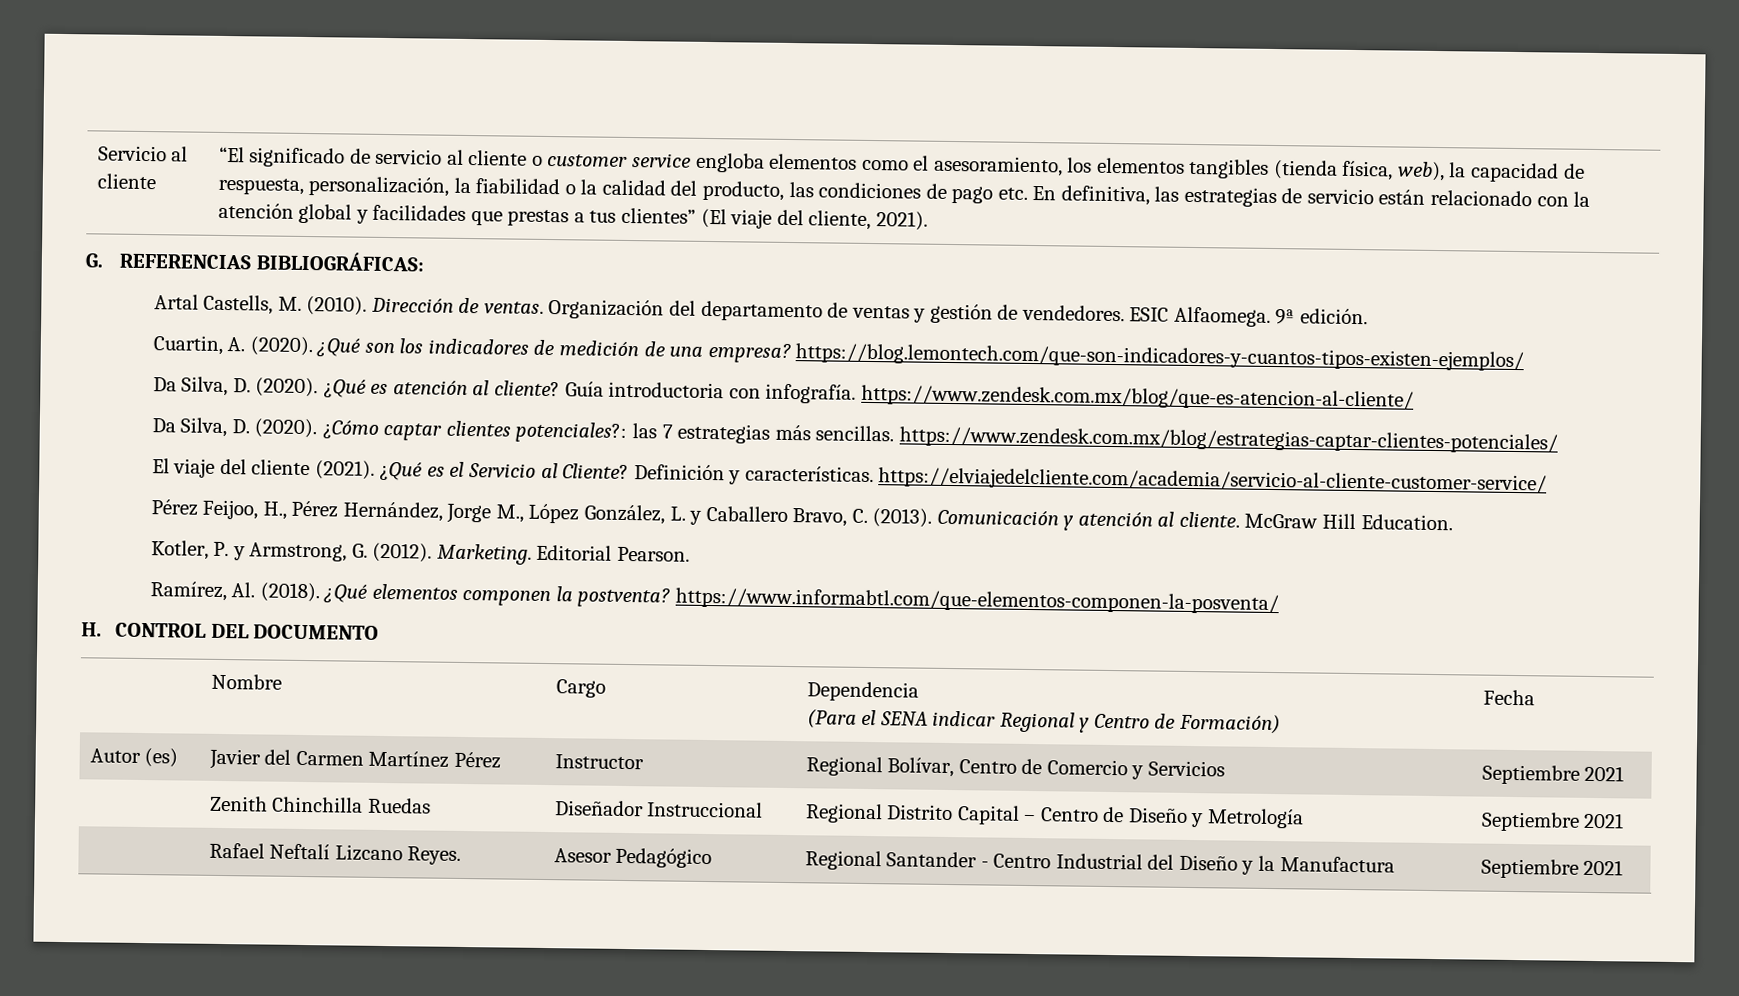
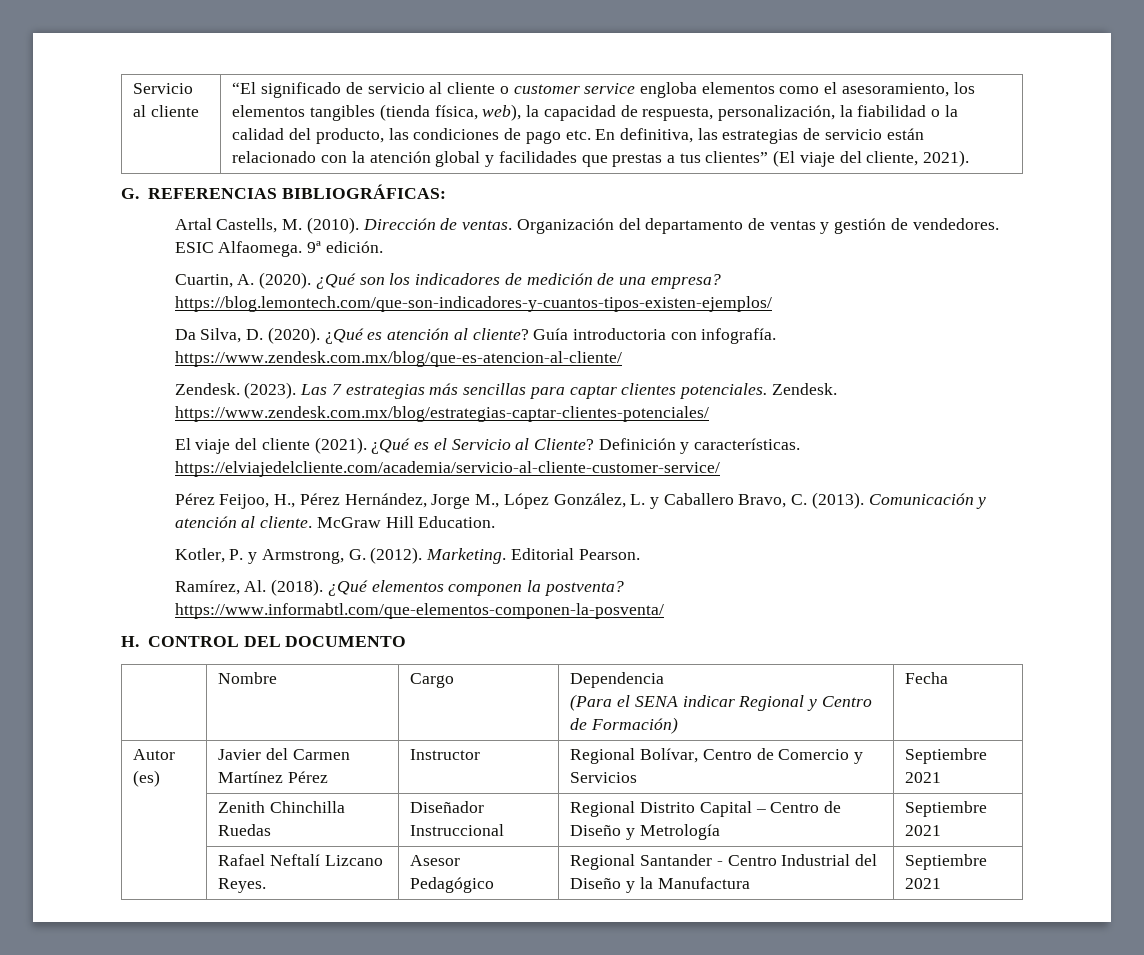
[151,417,895,444] Da Silva, D. (2020). ¿Cómo captar clientes potenciales?: las 7 estrategias más sencillas. -> [174,382,837,399] Zendesk. (2023). Las 7 estrategias más sencillas para captar clientes potenciales. Zendesk.

